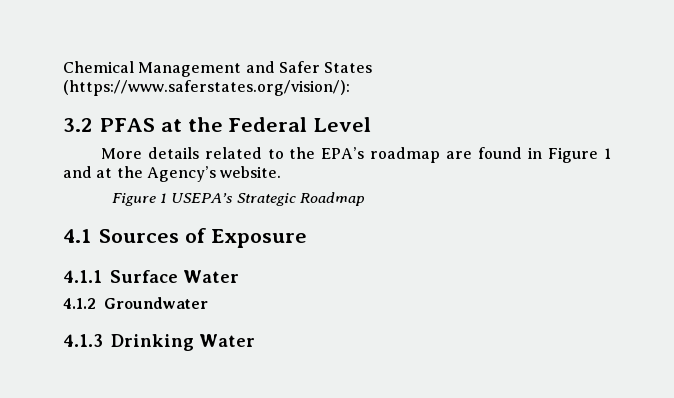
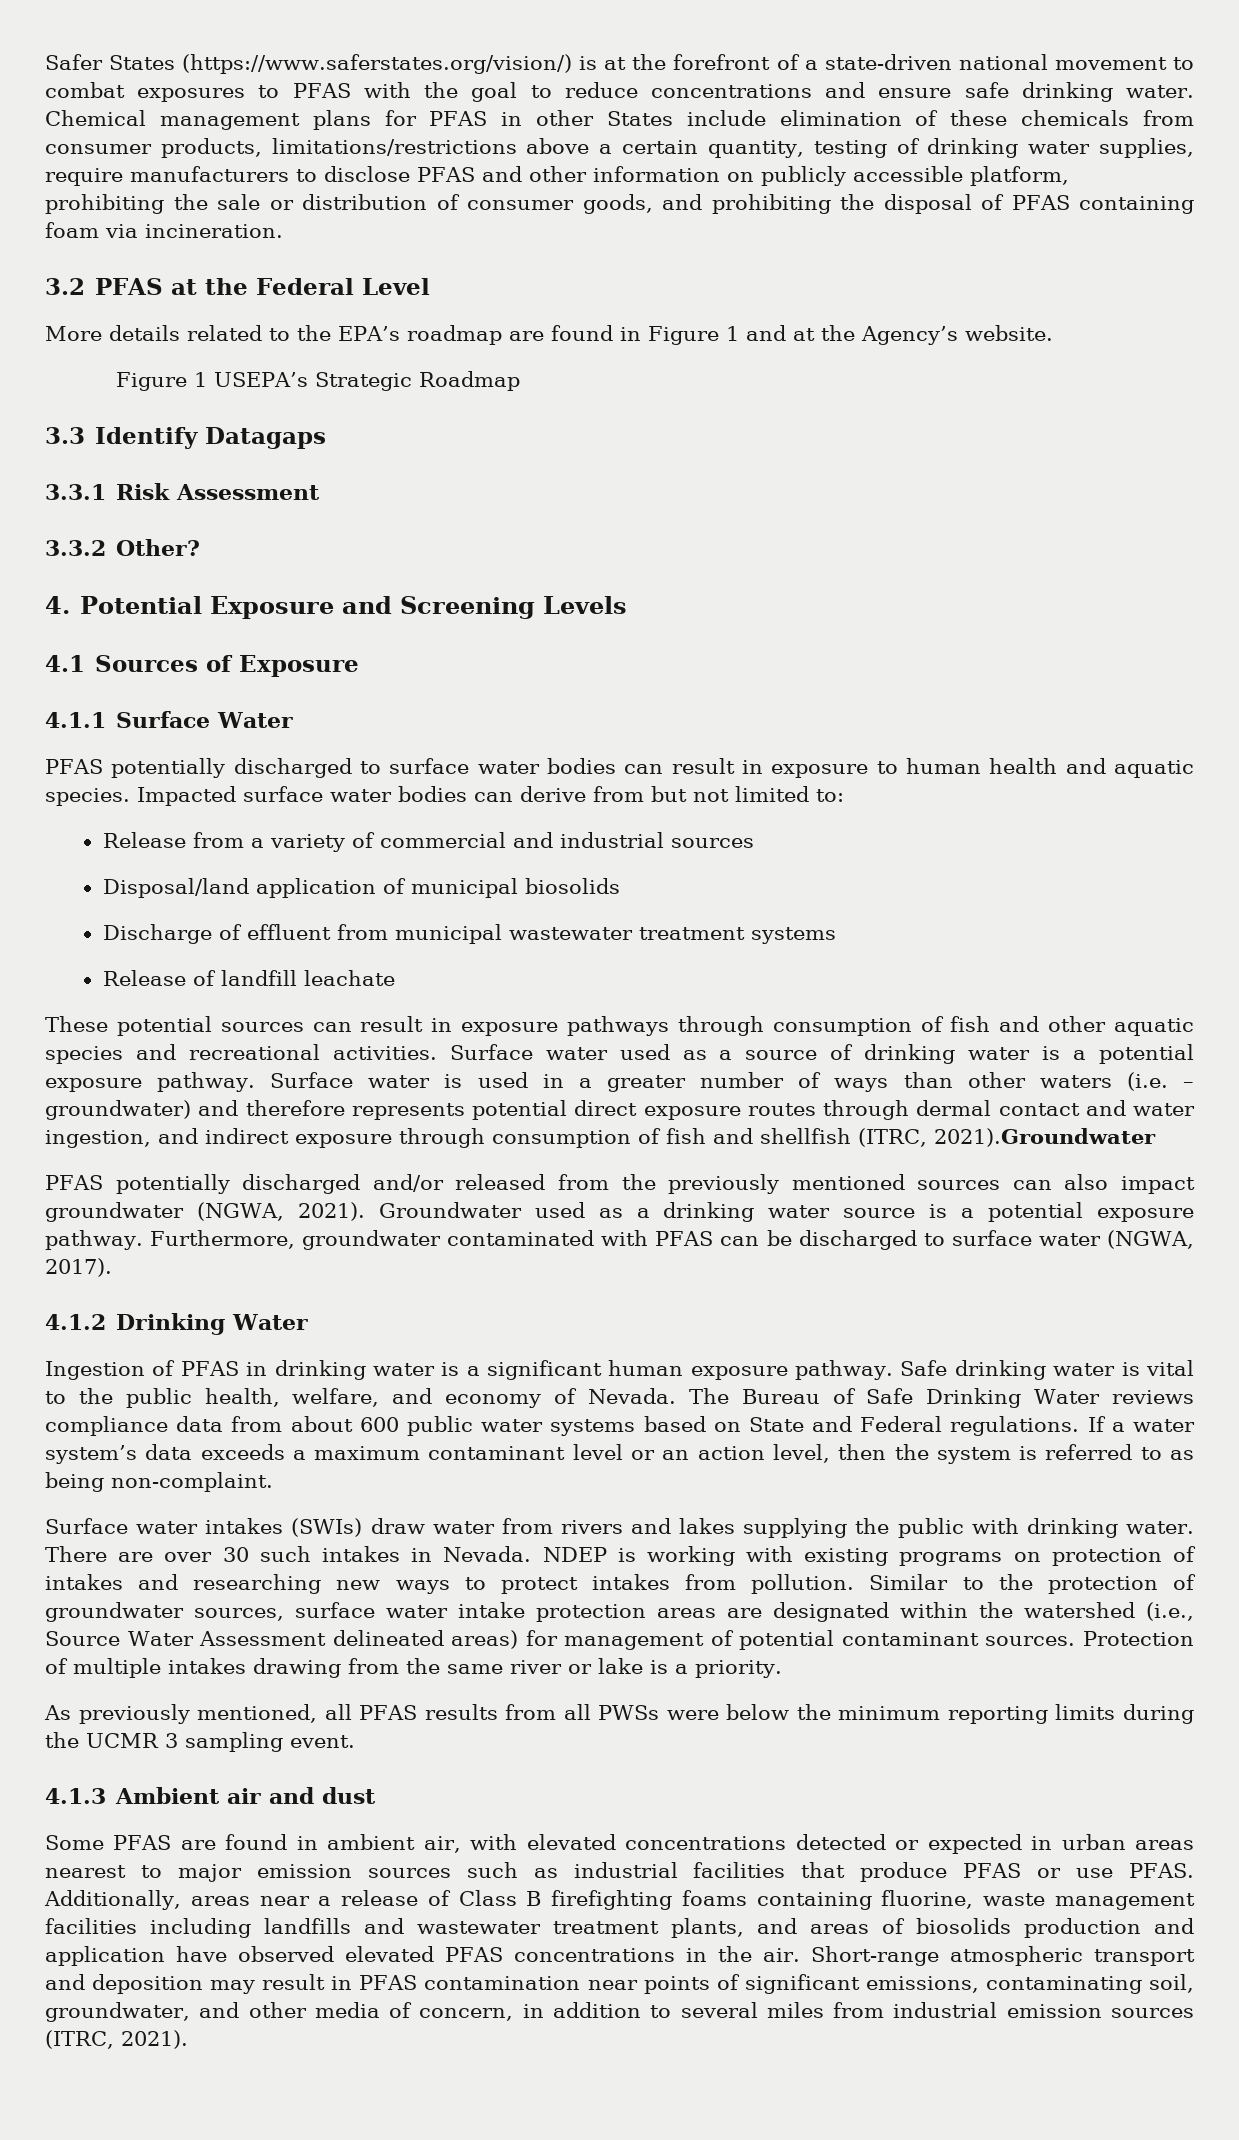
[63,61,373,77] [63,80,350,96] Chemical Management and Safer States (https://www.saferstates.org/vision/): -> [45,54,1194,74] [45,82,1195,102] [45,110,1194,130] [45,138,1195,158] [45,166,1069,186] [45,194,1194,214] [45,222,283,238] Safer States (https://www.saferstates.org/vision/) is at the forefront of a state-driven national movement to combat exposures to PFAS with the goal to reduce concentrations and ensure safe drinking water. Chemical management plans for PFAS in other States include elimination of these chemicals from consumer products, limitations/restrictions above a certain quantity, testing of drinking water supplies, require manufacturers to disclose PFAS and other information on publicly accessible platform, prohibiting the sale or distribution of consumer goods, and prohibiting the disposal of PFAS containing foam via incineration.
(366, 199) none -> [45,427,327,449] [45,483,321,500] [45,539,201,556] [45,596,628,619] // 3.3 Identify Datagaps // 3.3.1 Risk Assessment // 3.3.2 Other? // 4. Potential Exposure and Screening Levels
[63,297,208,309] [63,334,255,351] 4.1.2 Groundwater // 4.1.3 Drinking Water -> [45,758,1195,778] [45,786,844,806] [102,832,754,852] [102,878,620,898] [102,924,836,944] [102,970,395,986] [45,1016,1195,1036] [45,1044,1194,1064] [45,1072,1194,1092] [45,1100,1195,1120] [45,1128,1156,1148] [45,1174,1195,1194] [45,1202,1194,1222] [45,1230,1195,1250] [45,1258,112,1277] [45,1313,309,1335] [45,1360,1194,1380] [45,1388,1194,1408] [45,1416,1195,1436] [45,1444,1194,1464] [45,1472,273,1492] [45,1518,1195,1538] [45,1546,1196,1566] [45,1574,1196,1594] [45,1602,1194,1622] [45,1630,1194,1650] [45,1658,782,1678] [44,1704,1194,1724] [45,1732,355,1752] [45,1787,377,1804] [45,1834,1194,1854] [45,1862,1195,1882] [44,1890,1196,1910] [45,1918,1194,1938] [45,1946,1195,1966] [45,1974,1194,1994] [45,2002,1194,2022] [45,2030,188,2049] PFAS potentially discharged to surface water bodies can result in exposure to human health and aquatic species. Impacted surface water bodies can derive from but not limited to: // Release from a variety of commercial and industrial sources // Disposal/land application of municipal biosolids // Discharge of effluent from municipal wastewater treatment systems // Release of landfill leachate // These potential sources can result in exposure pathways through consumption of fish and other aquatic species and recreational activities. Surface water used as a source of drinking water is a potential exposure pathway. Surface water is used in a greater number of ways than other waters (i.e. – groundwater) and therefore represents potential direct exposure routes through dermal contact and water ingestion, and indirect exposure through consumption of fish and shellfish (ITRC, 2021).Groundwater // PFAS potentially discharged and/or released from the previously mentioned sources can also impact groundwater (NGWA, 2021). Groundwater used as a drinking water source is a potential exposure pathway. Furthermore, groundwater contaminated with PFAS can be discharged to surface water (NGWA, 2017). // 4.1.2 Drinking Water // Ingestion of PFAS in drinking water is a significant human exposure pathway. Safe drinking water is vital to the public health, welfare, and economy of Nevada. The Bureau of Safe Drinking Water reviews compliance data from about 600 public water systems based on State and Federal regulations. If a water system’s data exceeds a maximum contaminant level or an action level, then the system is referred to as being non-complaint. // Surface water intakes (SWIs) draw water from rivers and lakes supplying the public with drinking water. There are over 30 such intakes in Nevada. NDEP is working with existing programs on protection of intakes and researching new ways to protect intakes from pollution. Similar to the protection of groundwater sources, surface water intake protection areas are designated within the watershed (i.e., Source Water Assessment delineated areas) for management of potential contaminant sources. Protection of multiple intakes drawing from the same river or lake is a priority. // As previously mentioned, all PFAS results from all PWSs were below the minimum reporting limits during the UCMR 3 sampling event. // 4.1.3 Ambient air and dust // Some PFAS are found in ambient air, with elevated concentrations detected or expected in urban areas nearest to major emission sources such as industrial facilities that produce PFAS or use PFAS. Additionally, areas near a release of Class B firefighting foams containing fluorine, waste management facilities including landfills and wastewater treatment plants, and areas of biosolids production and application have observed elevated PFAS concentrations in the air. Short-range atmospheric transport and deposition may result in PFAS contamination near points of significant emissions, contaminating soil, groundwater, and other media of concern, in addition to several miles from industrial emission sources (ITRC, 2021).

